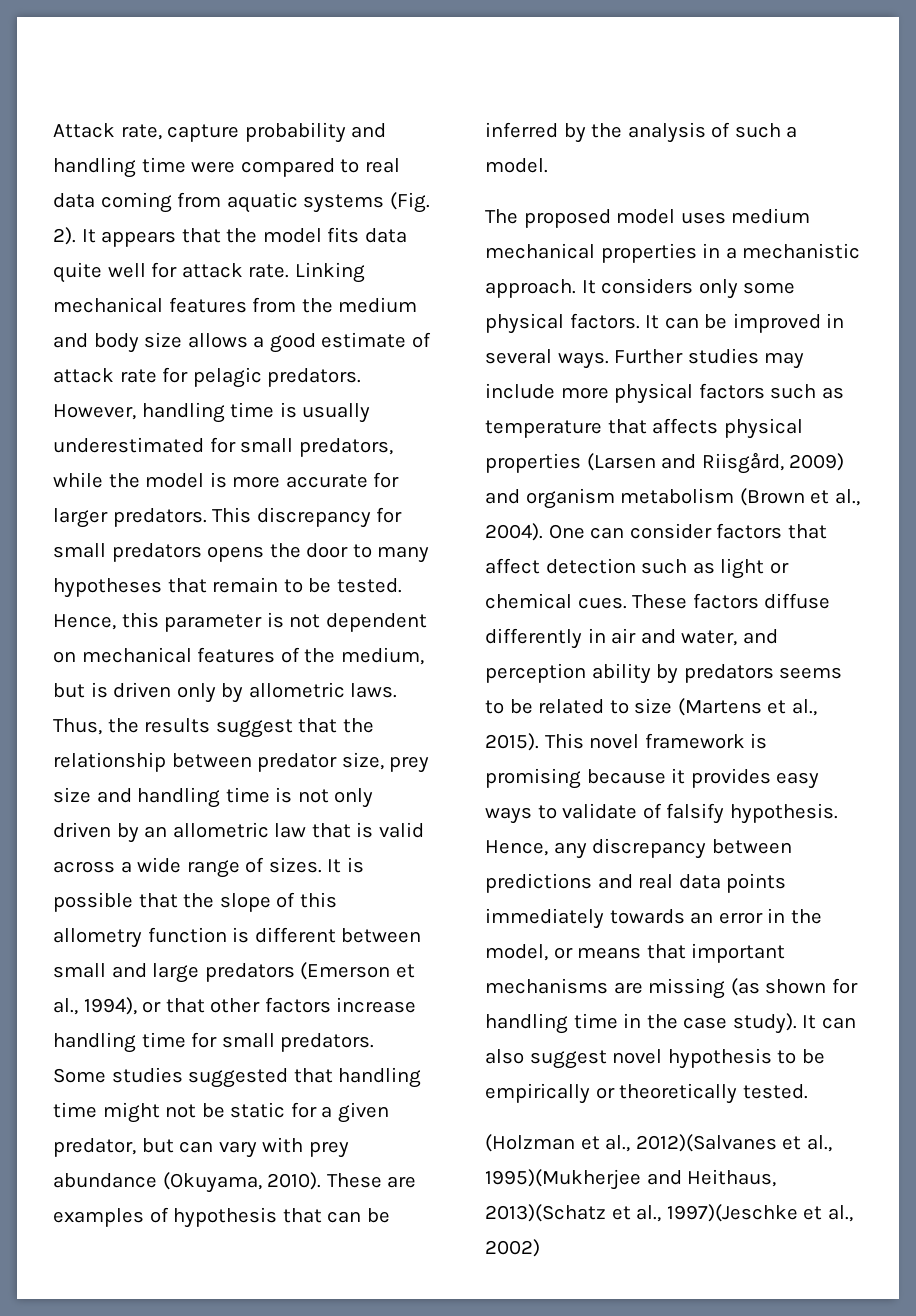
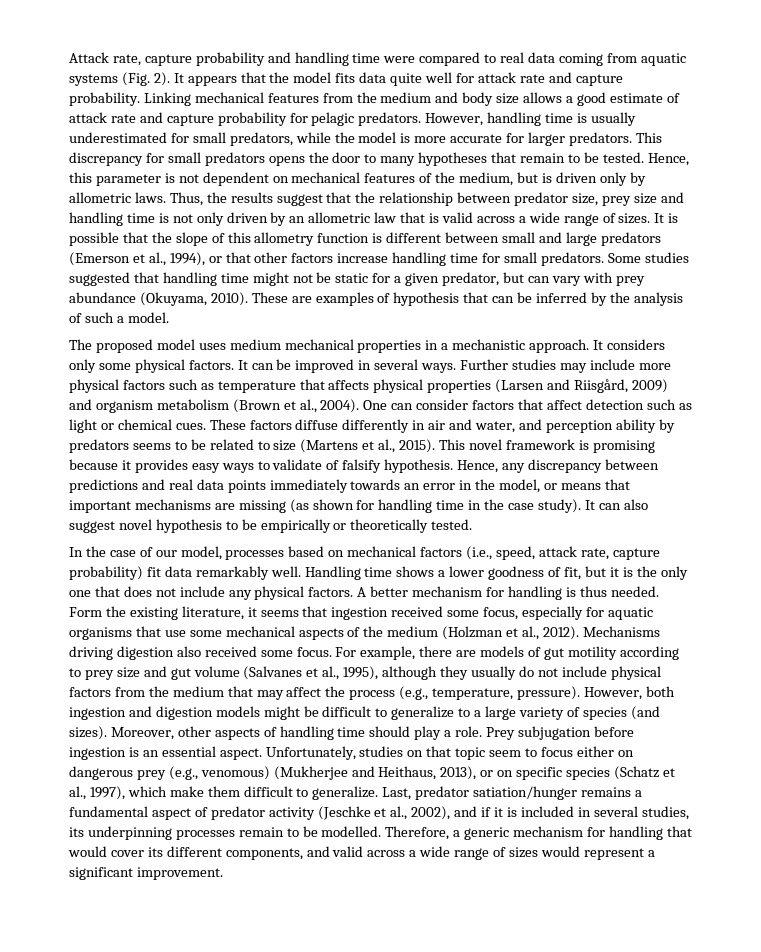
[248,264,290,278] rate. -> [519,72,623,86] [69,92,140,106] rate and capture probability.
(157, 376) none -> [139,112,287,126] and capture probability
[485,1134,832,1152] [485,1169,777,1190] [485,1204,853,1222] [485,1239,540,1257] (Holzman et al., 2012)(Salvanes et al., 1995)(Mukherjee and Heithaus, 2013)(Schatz et al., 1997)(Jeschke et al., 2002) -> [69,546,660,560] [69,566,688,580] [69,586,659,600] [69,606,653,620] [69,626,660,640] [69,646,679,660] [69,666,661,680] [69,686,675,700] [69,706,660,720] [69,726,634,740] [69,746,634,760] [69,766,675,780] [69,786,642,800] [69,806,689,820] [69,826,692,840] [68,846,655,860] [69,867,223,880] In the case of our model, processes based on mechanical factors (i.e., speed, attack rate, capture probability) fit data remarkably well. Handling time shows a lower goodness of fit, but it is the only one that does not include any physical factors. A better mechanism for handling is thus needed. Form the existing literature, it seems that ingestion received some focus, especially for aquatic organisms that use some mechanical aspects of the medium (Holzman et al., 2012). Mechanisms driving digestion also received some focus. For example, there are models of gut motility according to prey size and gut volume (Salvanes et al., 1995), although they usually do not include physical factors from the medium that may affect the process (e.g., temperature, pressure). However, both ingestion and digestion models might be difficult to generalize to a large variety of species (and sizes). Moreover, other aspects of handling time should play a role. Prey subjugation before ingestion is an essential aspect. Unfortunately, studies on that topic seem to focus either on dangerous prey (e.g., venomous) (Mukherjee and Heithaus, 2013), or on specific species (Schatz et al., 1997), which make them difficult to generalize. Last, predator satiation/hunger remains a fundamental aspect of predator activity (Jeschke et al., 2002), and if it is included in several studies, its underpinning processes remain to be modelled. Therefore, a generic mechanism for handling that would cover its different components, and valid across a wide range of sizes would represent a significant improvement.

